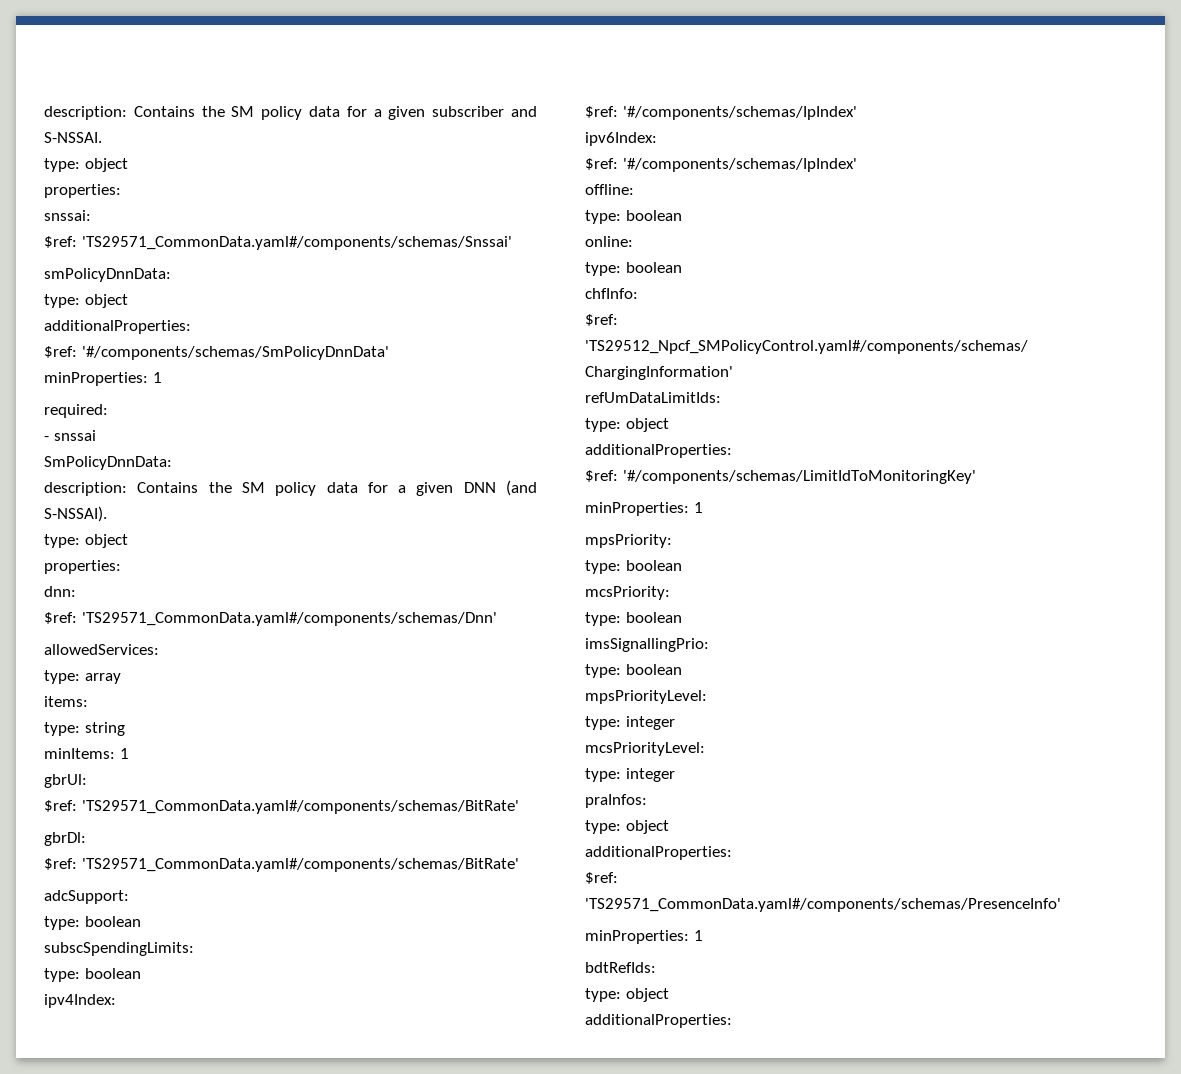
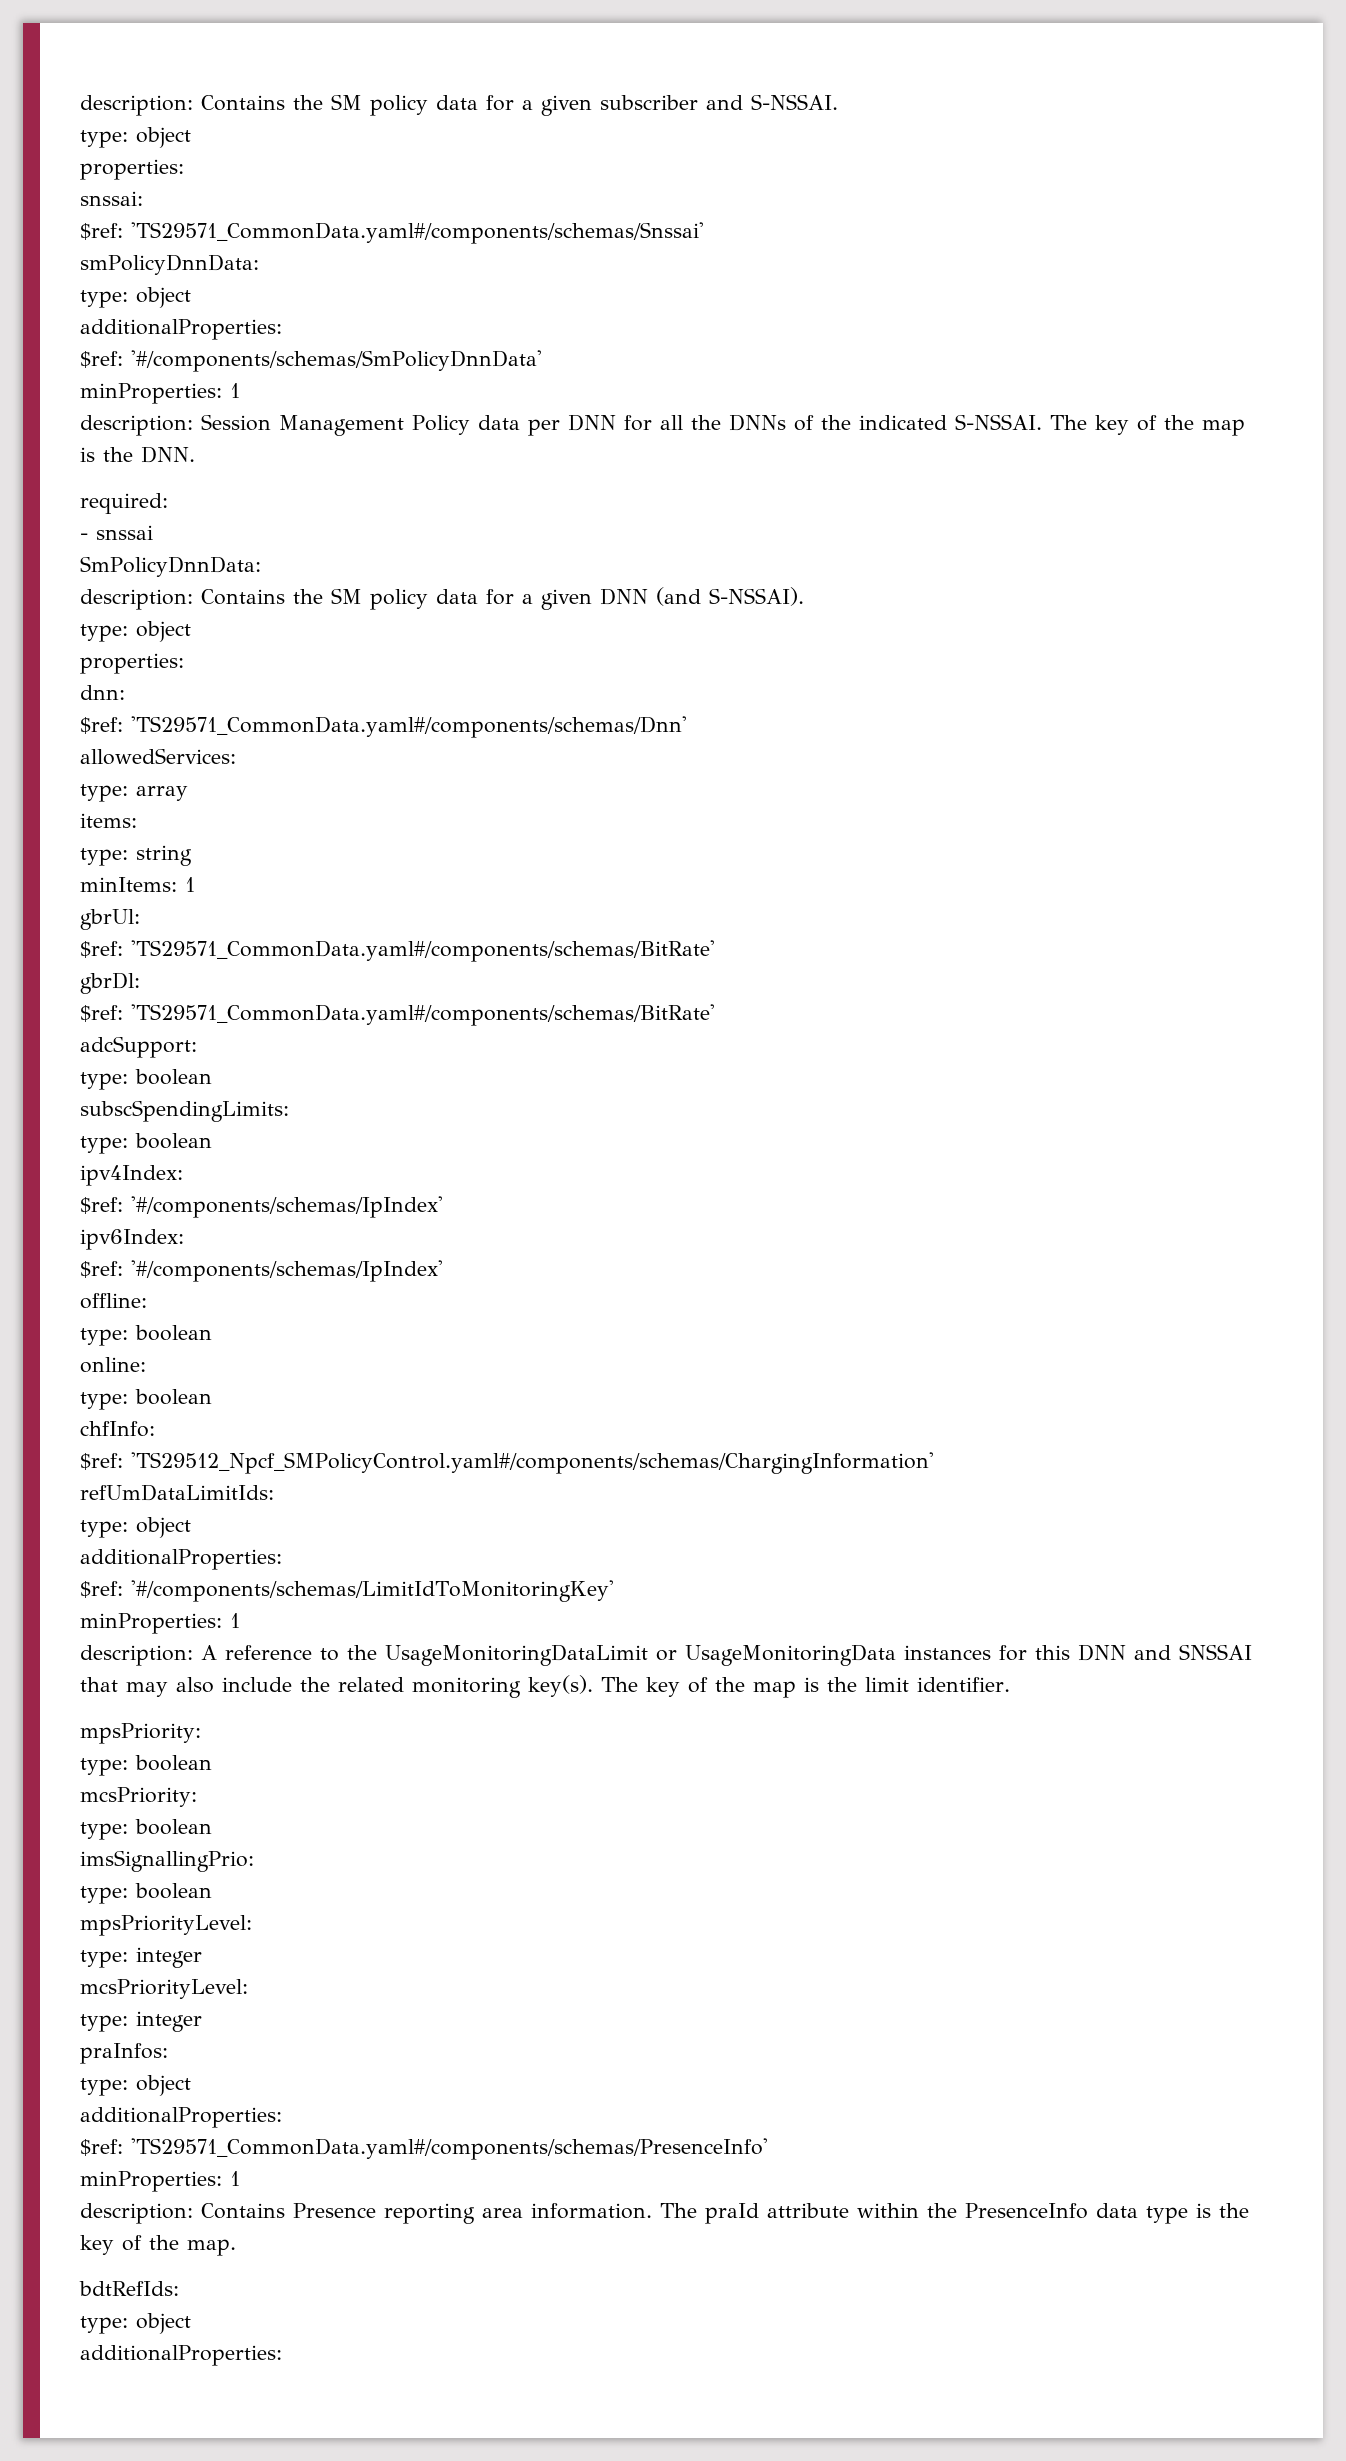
(162, 377) none -> [80,414,1245,436] [80,446,195,463] // description: Session Management Policy data per DNN for all the DNNs of the indicated S-NSSAI. The key of the map is the DNN.
(703, 507) none -> [80,1644,1252,1666] [80,1675,1010,1698] // description: A reference to the UsageMonitoringDataLimit or UsageMonitoringData instances for this DNN and SNSSAI that may also include the related monitoring key(s). The key of the map is the limit identifier.
(703, 935) none -> [80,2203,1249,2224] [80,2235,236,2256] // description: Contains Presence reporting area information. The praId attribute within the PresenceInfo data type is the key of the map.

